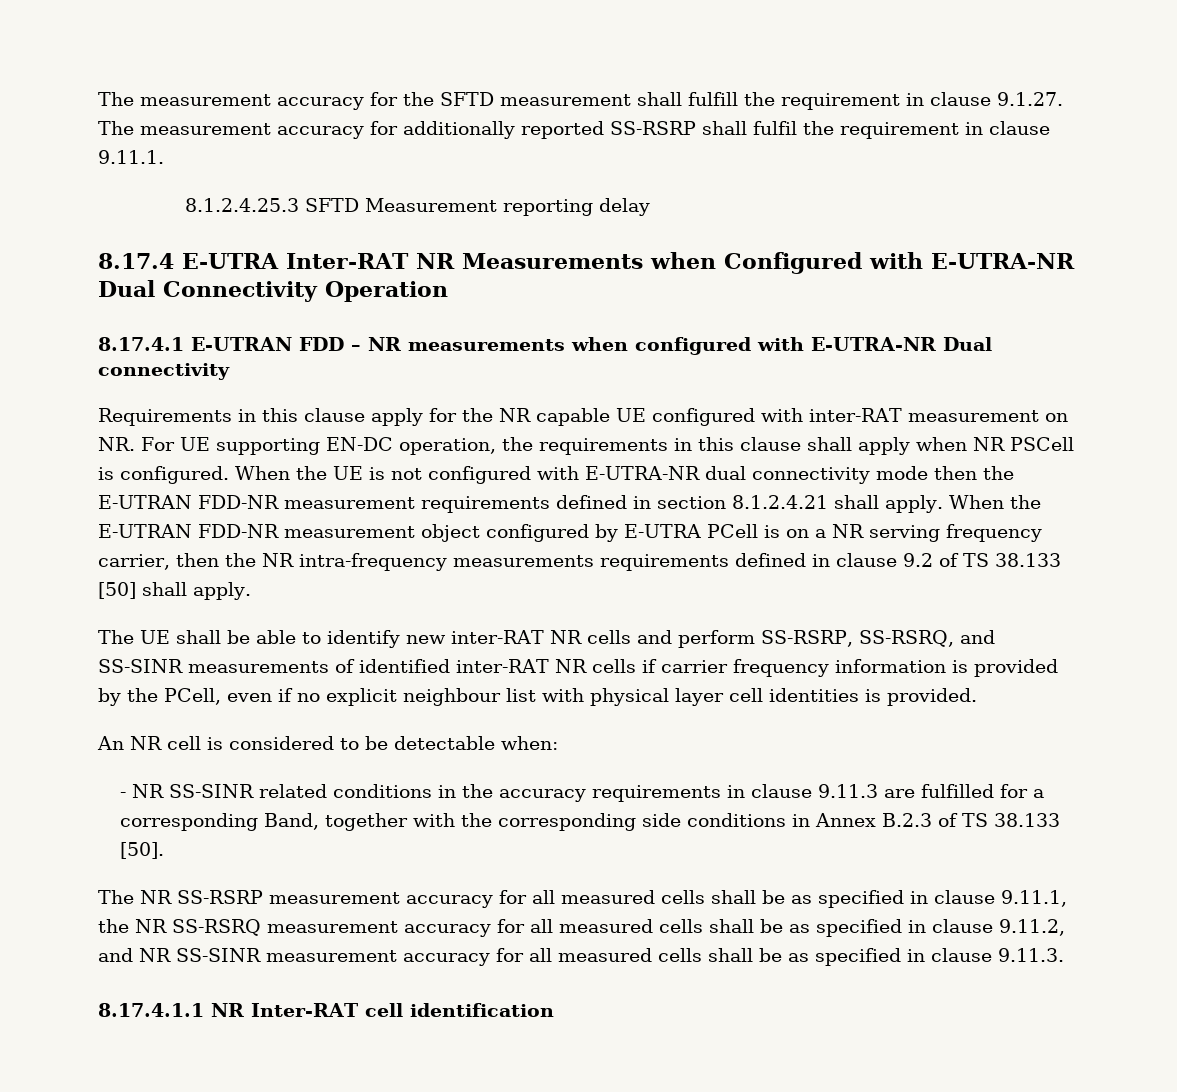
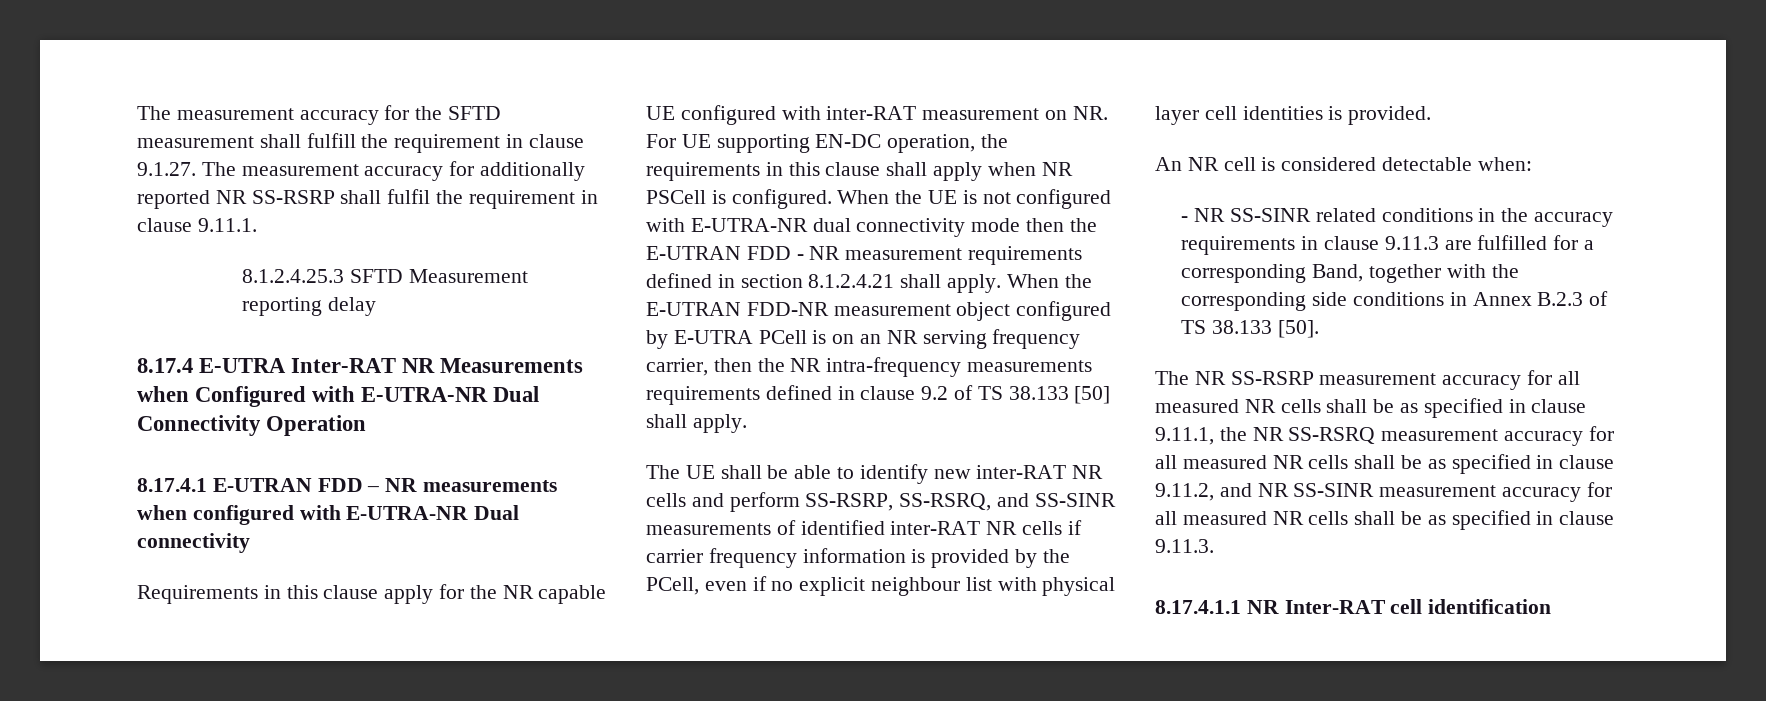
(604, 130) none -> [215,190,247,204] NR
[198,495,279,509] FDD-NR -> [746,246,841,260] FDD - NR
[815,529,826,538] a -> [860,334,882,344] an
[340,736,388,750] to be -> (1377, 164) none
(656, 897) none -> [1244,399,1276,413] NR
(654, 926) none -> [1272,455,1304,469] NR
(653, 955) none -> [1272,511,1304,525] NR

